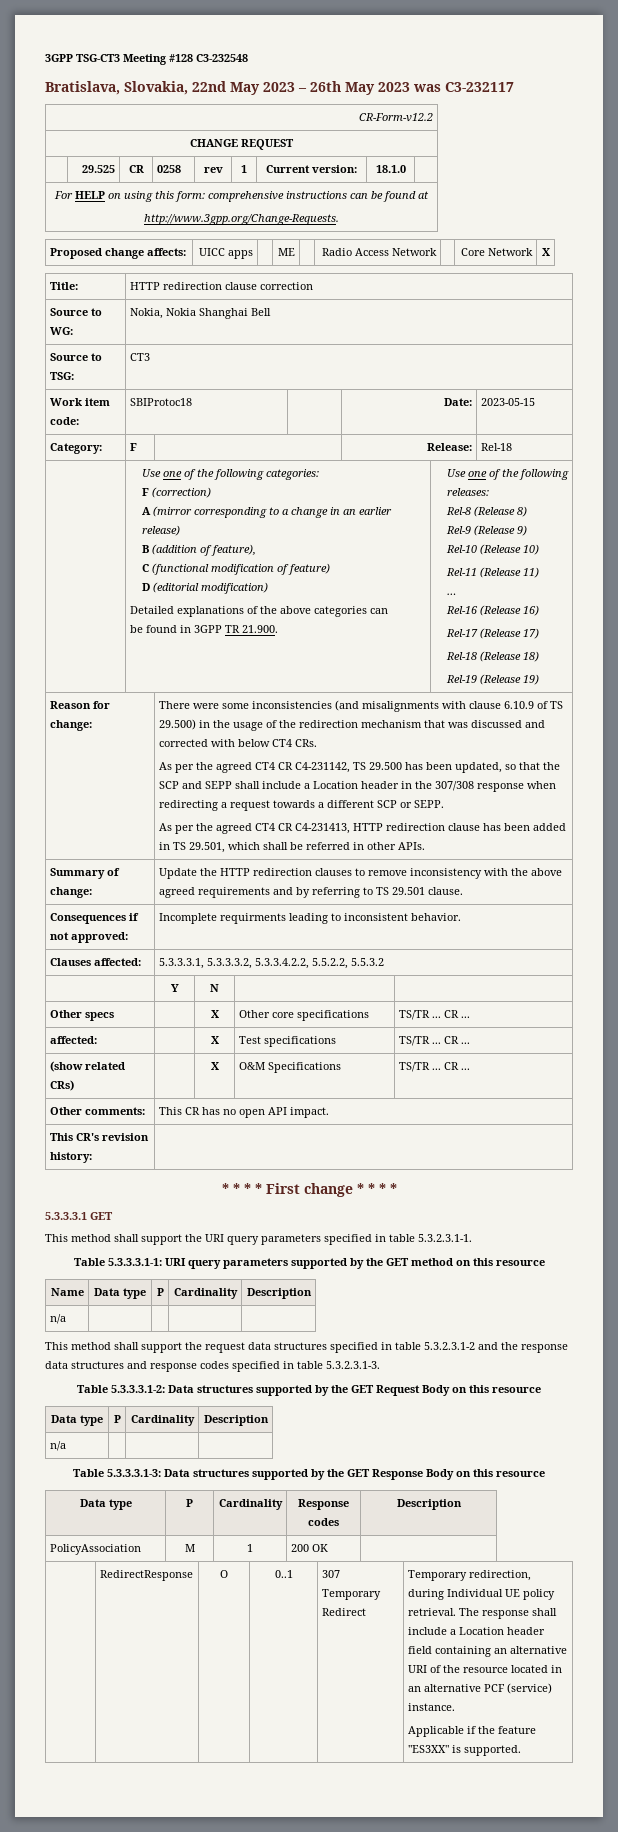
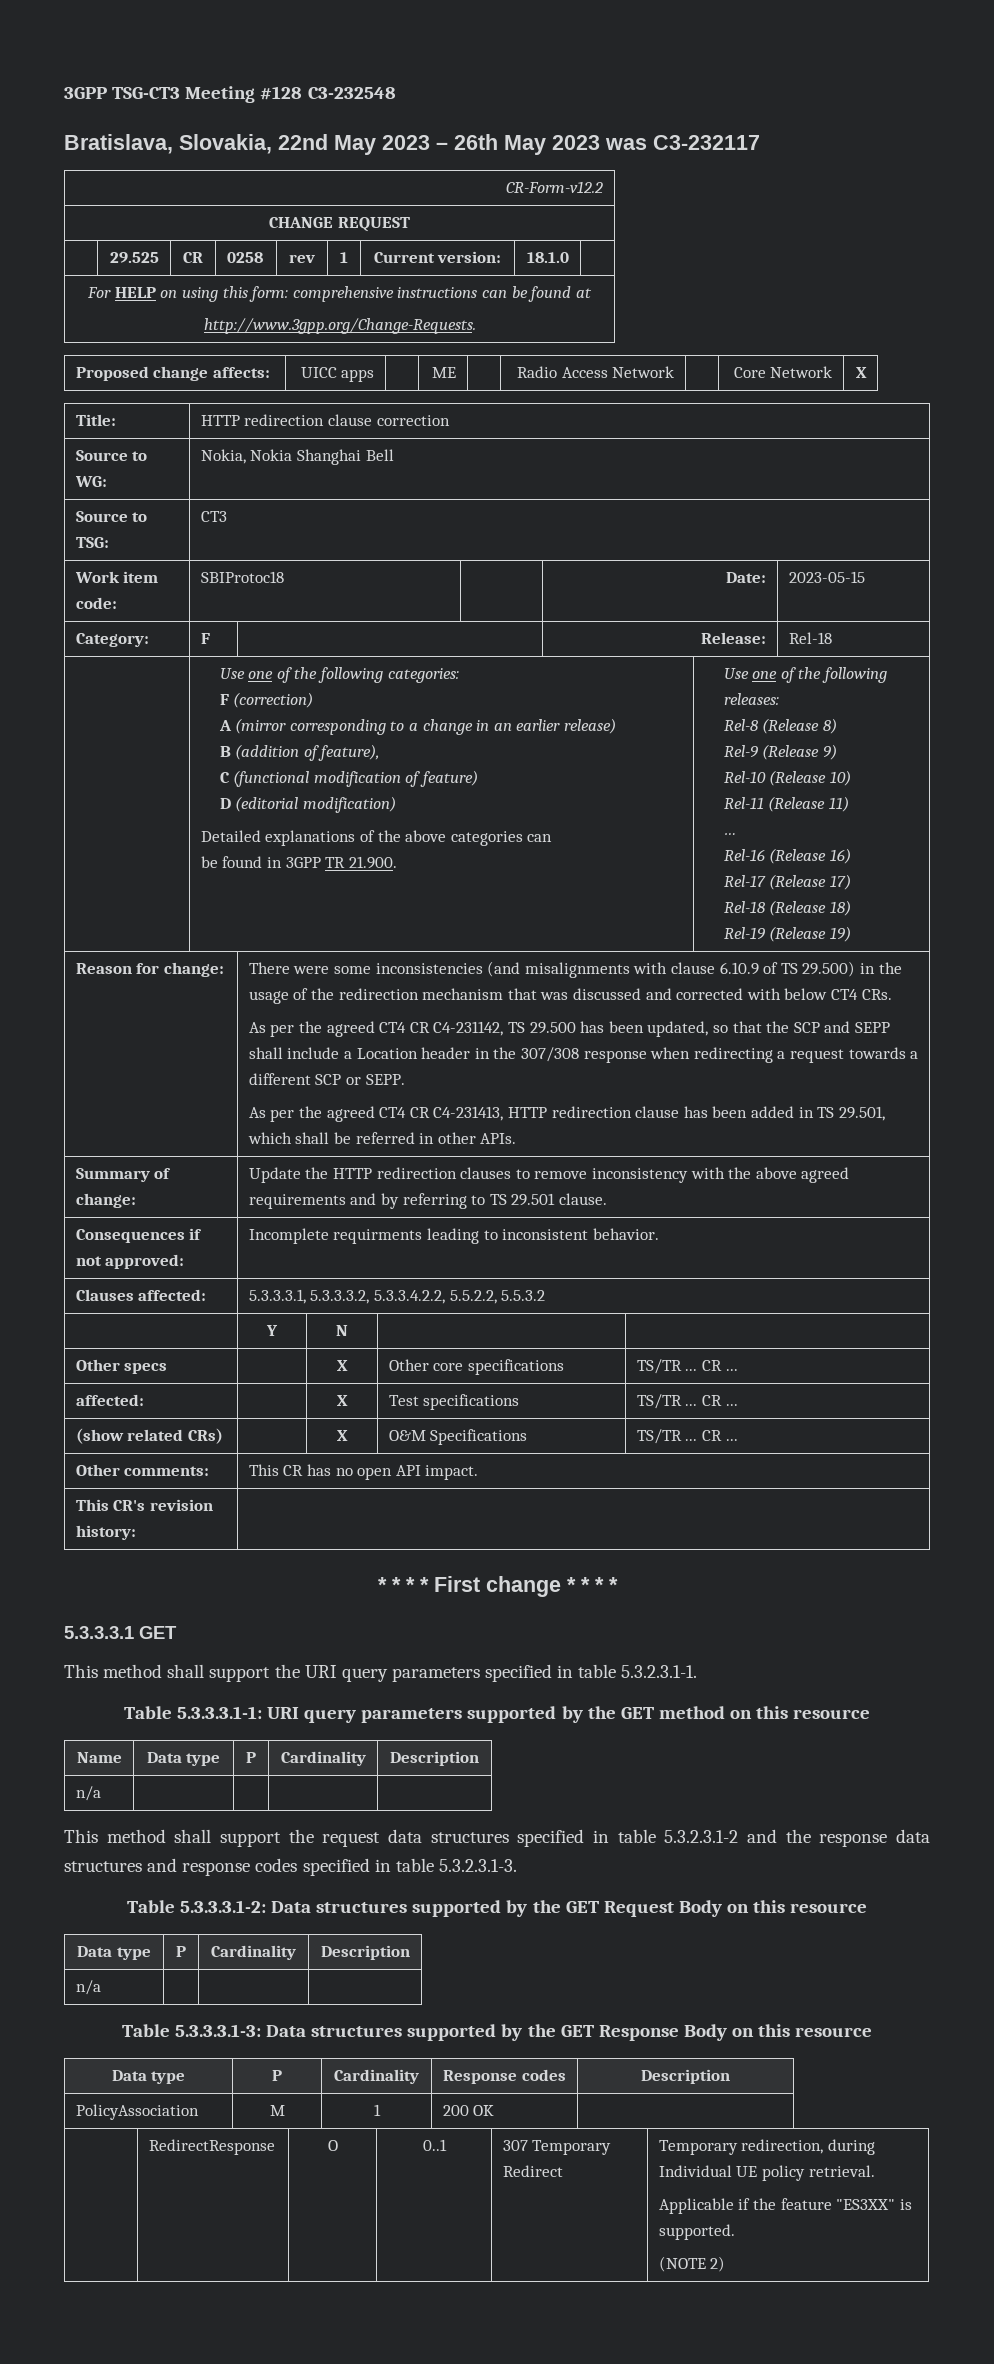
[458,1608,557,1619] [407,1627,545,1635] [407,1646,567,1657] [407,1665,562,1673] [407,1683,552,1694] [407,1703,455,1711] The response shall include a Location header field containing an alternative URI of the resource located in an alternative PCF (service) instance. -> (875, 2171) none
(521, 1750) none -> [658,2256,726,2272] // (NOTE 2)

